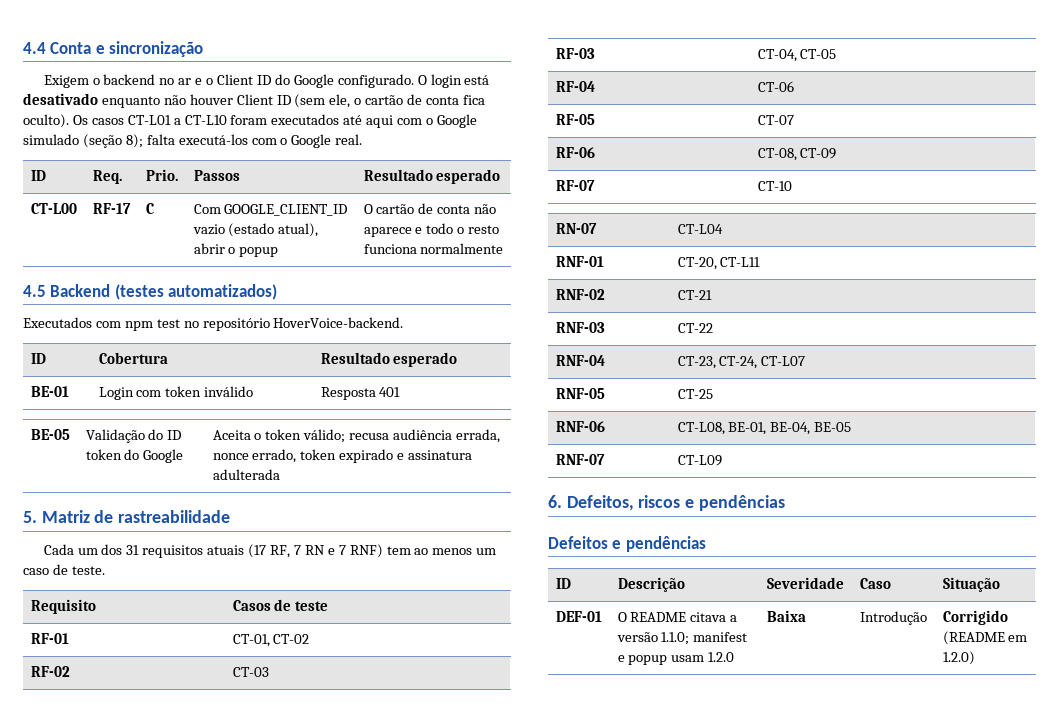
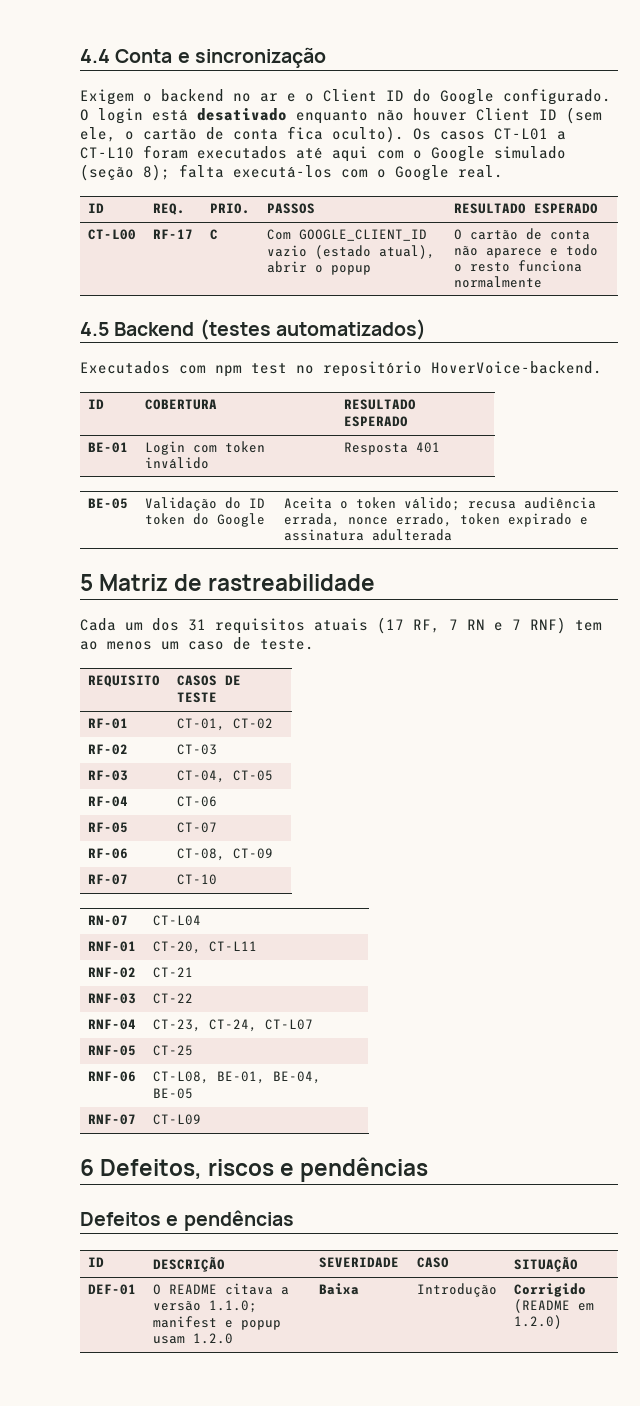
[92,170,122,184] [145,169,178,181] [193,170,240,181] [363,169,501,184] Req. | Prio. | Passos | Resultado esperado -> [153,203,186,215] [210,203,251,214] [267,203,316,214] [454,203,599,214] REQ. | PRIO. | PASSOS | RESULTADO ESPERADO
[98,352,168,364] [320,352,458,367] Cobertura | Resultado esperado -> [145,399,218,410] [344,399,417,410] [344,416,409,427] COBERTURA | RESULTADO ESPERADO
[23,511,37,523] 5. -> [80,574,93,591] 5
[30,599,96,614] [232,599,329,611] Requisito | Casos de teste -> [88,675,161,687] [177,675,242,686] [177,692,218,703] REQUISITO | CASOS DE TESTE
[548,495,562,508] 6. -> [80,1159,94,1176] 6
[617,577,685,592] [766,577,844,589] [859,578,891,589] [942,577,1000,592] Descrição | Severidade | Caso | Situação -> [153,1256,226,1272] [319,1257,400,1268] [417,1257,450,1268] [514,1256,579,1272] DESCRIÇÃO | SEVERIDADE | CASO | SITUAÇÃO

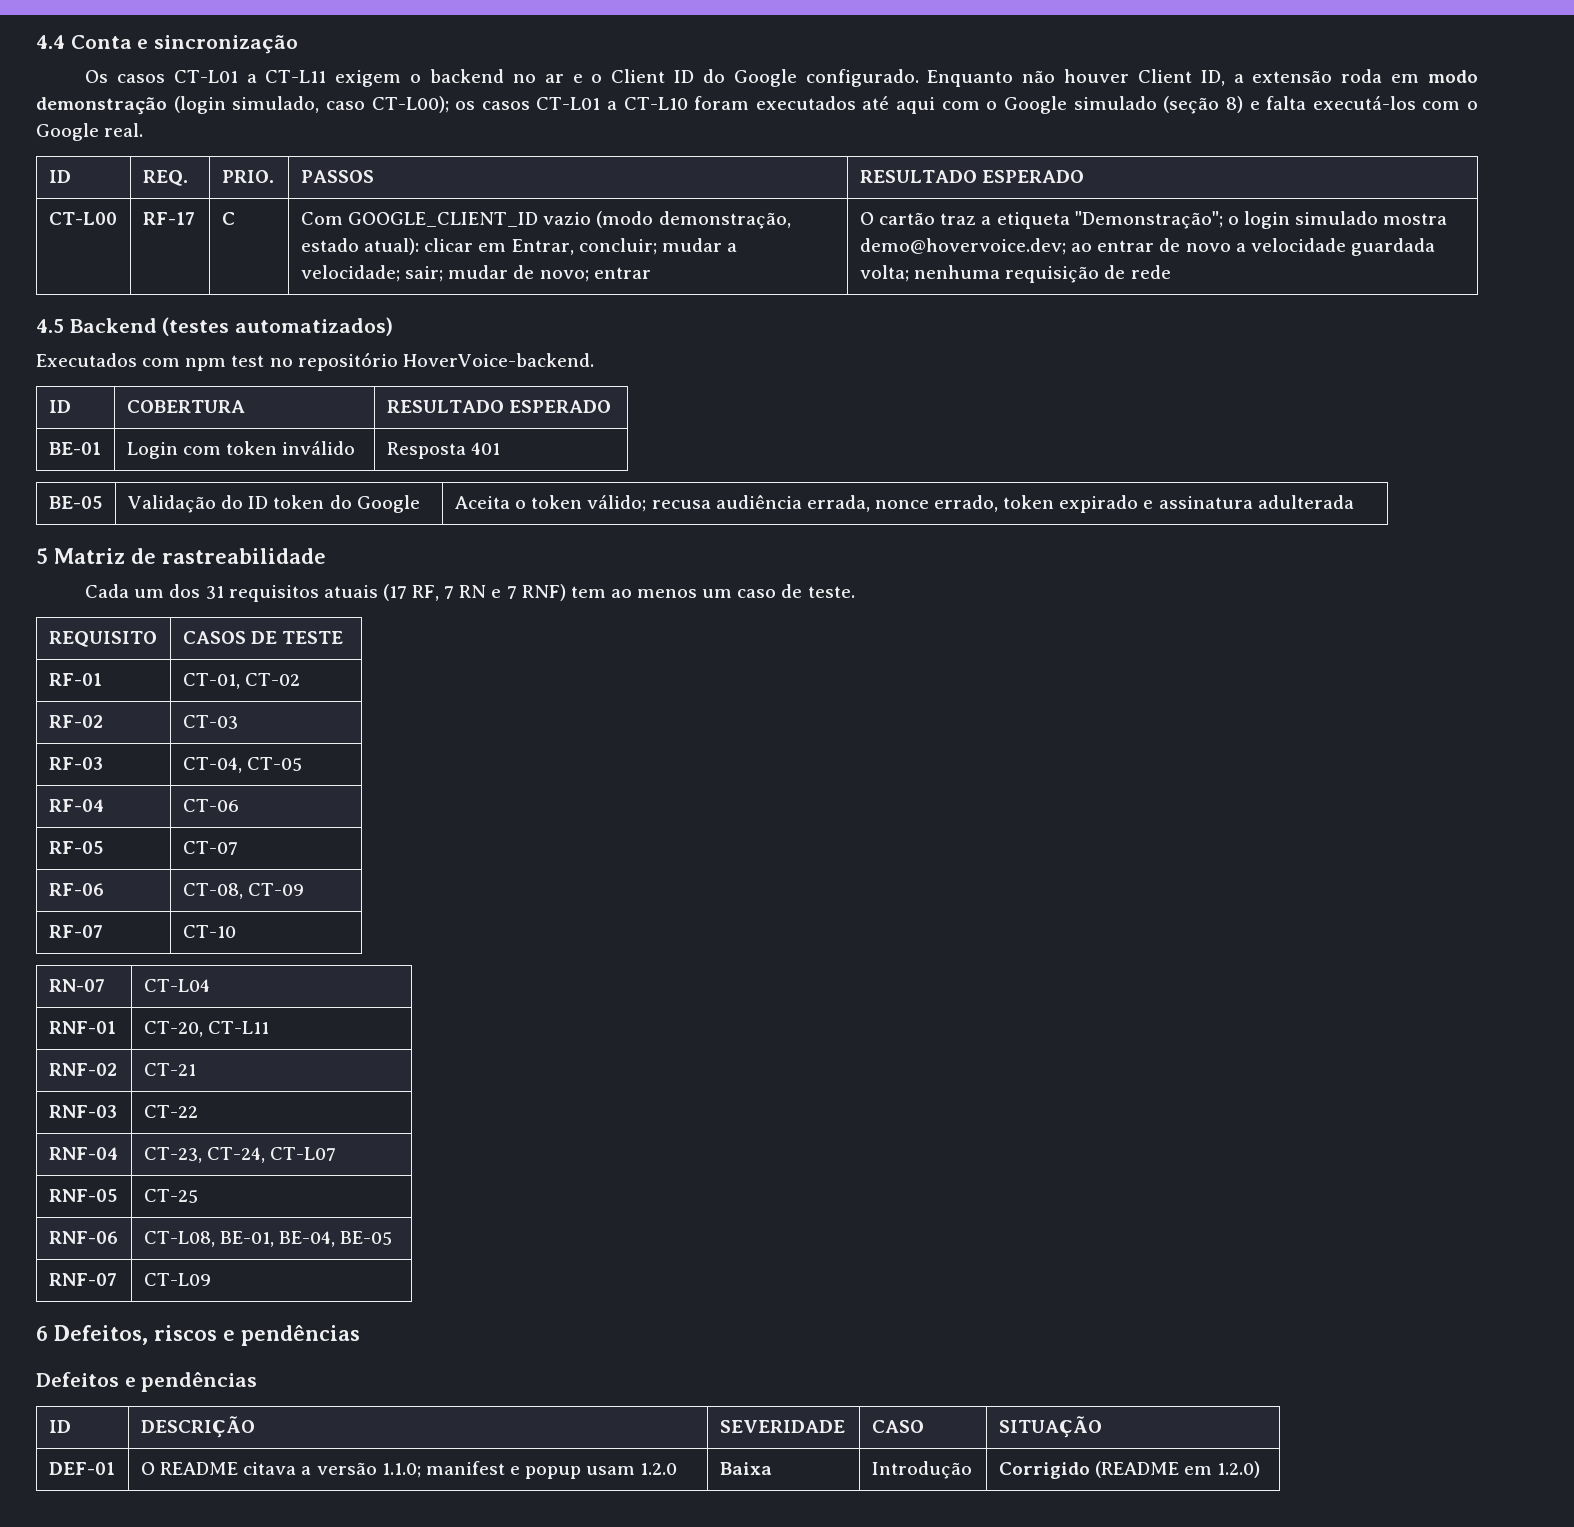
[80,89,134,105] Exigem -> [85,70,402,87] Os casos CT-L01 a CT-L11 exigem
[80,107,602,124] [80,126,431,143] O login está desativado enquanto não houver Client ID (sem ele, o cartão de conta fica oculto). Os -> [927,69,1478,87] [36,96,476,115] Enquanto não houver Client ID, a extensão roda em modo demonstração (login simulado, caso CT-L00); os
[143,164,170,181] 8); -> [1225,96,1260,113] 8) e
[315,245,436,259] [267,261,372,275] [454,228,591,240] [454,244,599,258] [454,260,583,272] [454,276,543,288] (estado atual), abrir o popup | O cartão de conta não aparece e todo o resto funciona normalmente -> [596,211,791,229] [300,238,737,255] [300,265,651,282] [859,211,1448,229] [859,238,1435,256] [859,265,1171,283] (modo demonstração, estado atual): clicar em Entrar, concluir; mudar a velocidade; sair; mudar de novo; entrar | O cartão traz a etiqueta "Demonstração"; o login simulado mostra demo@hovervoice.dev; ao entrar de novo a velocidade guardada volta; nenhuma requisição de rede

